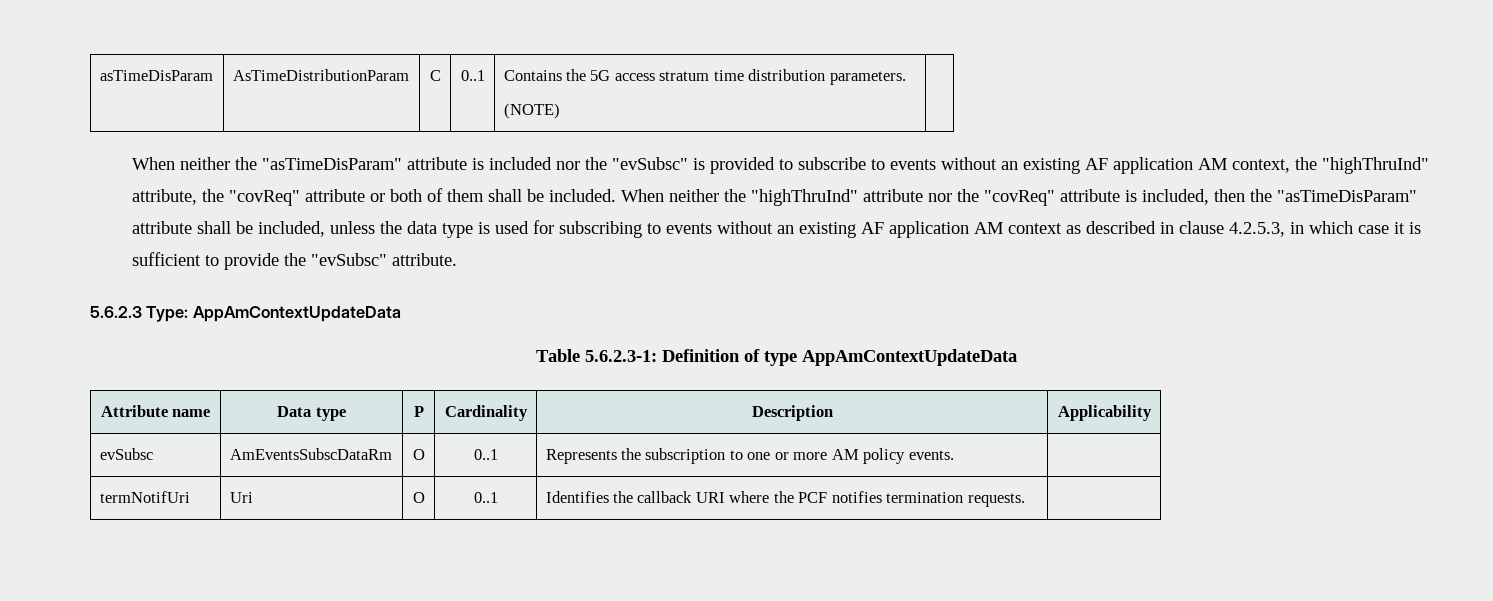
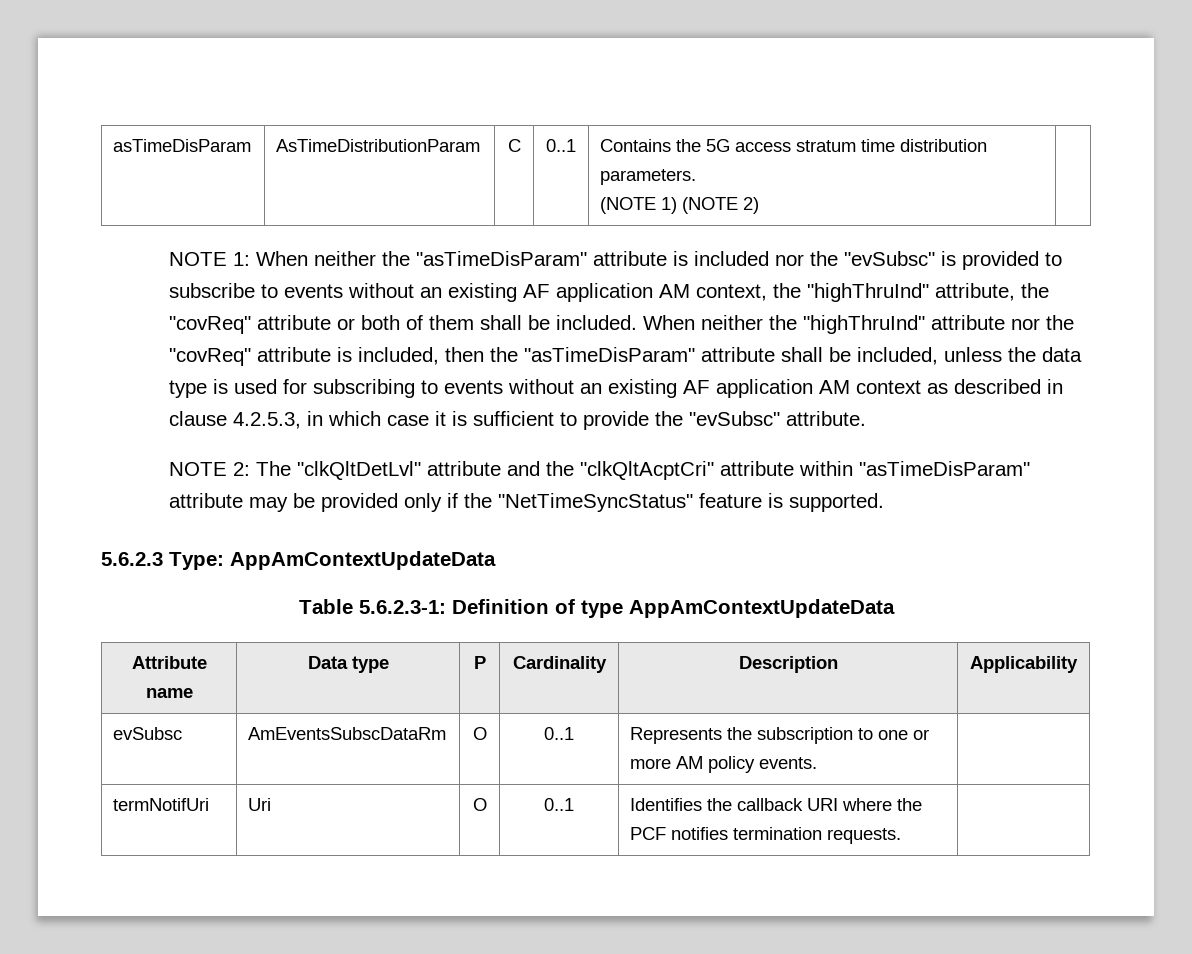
[503,103,560,119] (NOTE) | // -> [600,197,760,214] [168,252,250,266] (NOTE 1) (NOTE 2) | // NOTE 1:
(458, 259) none -> [168,461,1030,480] [168,493,884,512] // NOTE 2: The "clkQltDetLvl" attribute and the "clkQltAcptCri" attribute within "asTimeDisParam" attribute may be provided only if the "NetTimeSyncStatus" feature is supported.

